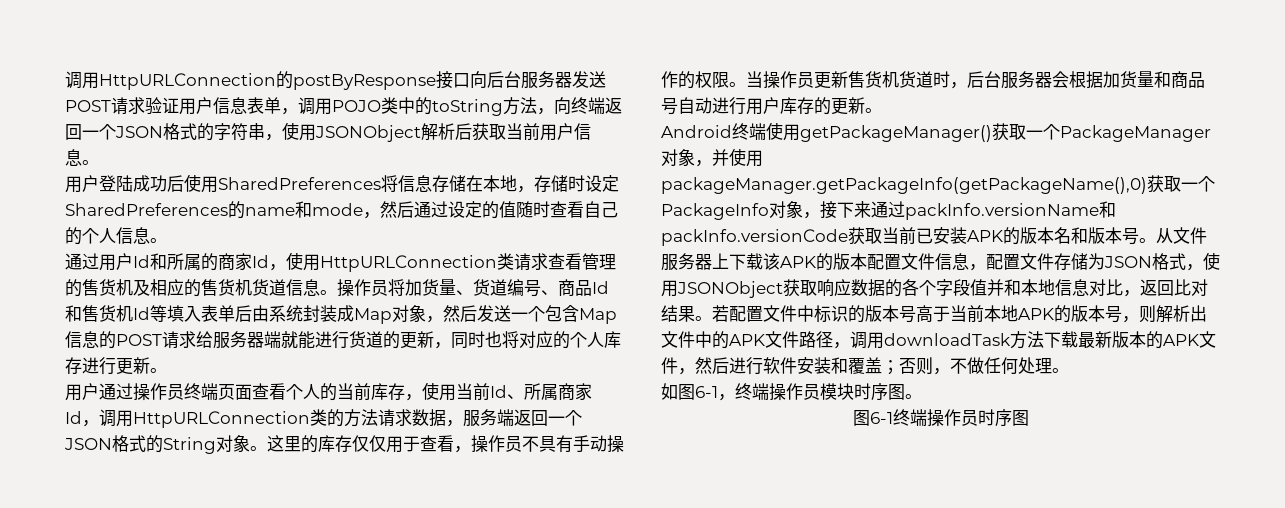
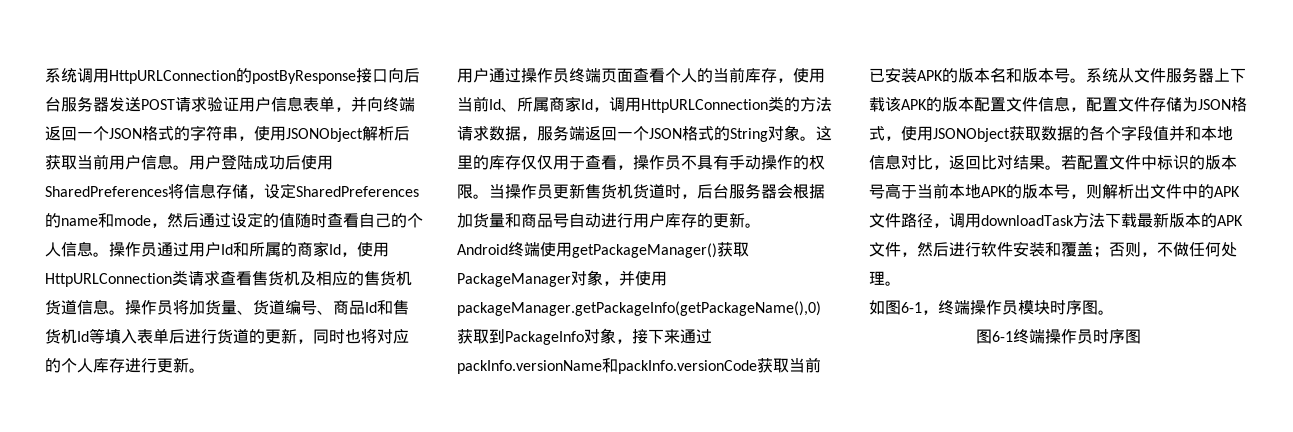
(65, 80) none -> [45,68,77,83] 系统
[298,97,554,116] 调用POJO类中的toString方法， -> [351,96,367,112] 并
(99, 162) // -> (189, 167) none
[466,175,585,193] 在本地，存储时 -> [248,194,264,199] ，
(167, 240) // -> [109,242,157,257] 操作员
[582,253,616,270] [65,279,82,297] 管理的 -> (252, 278) none
[252,305,617,324] [65,331,315,349] 由系统封装成Map对象，然后发送一个包含Map信息的POST请求给服务器端就能 -> (185, 336) none
[1026,124,1060,140] 一个 -> (749, 249) none
[1181,176,1215,192] 一个 -> [489,329,505,344] 到
(1156, 240) none -> [1086,68,1118,83] 系统
[817,279,851,297] 响应 -> (1041, 133) none

